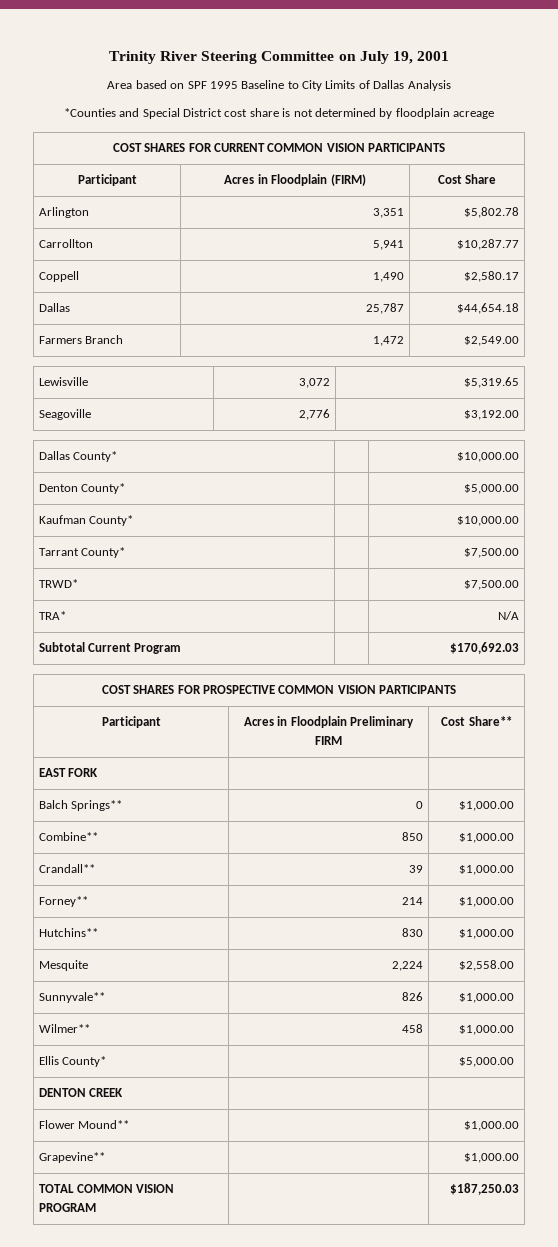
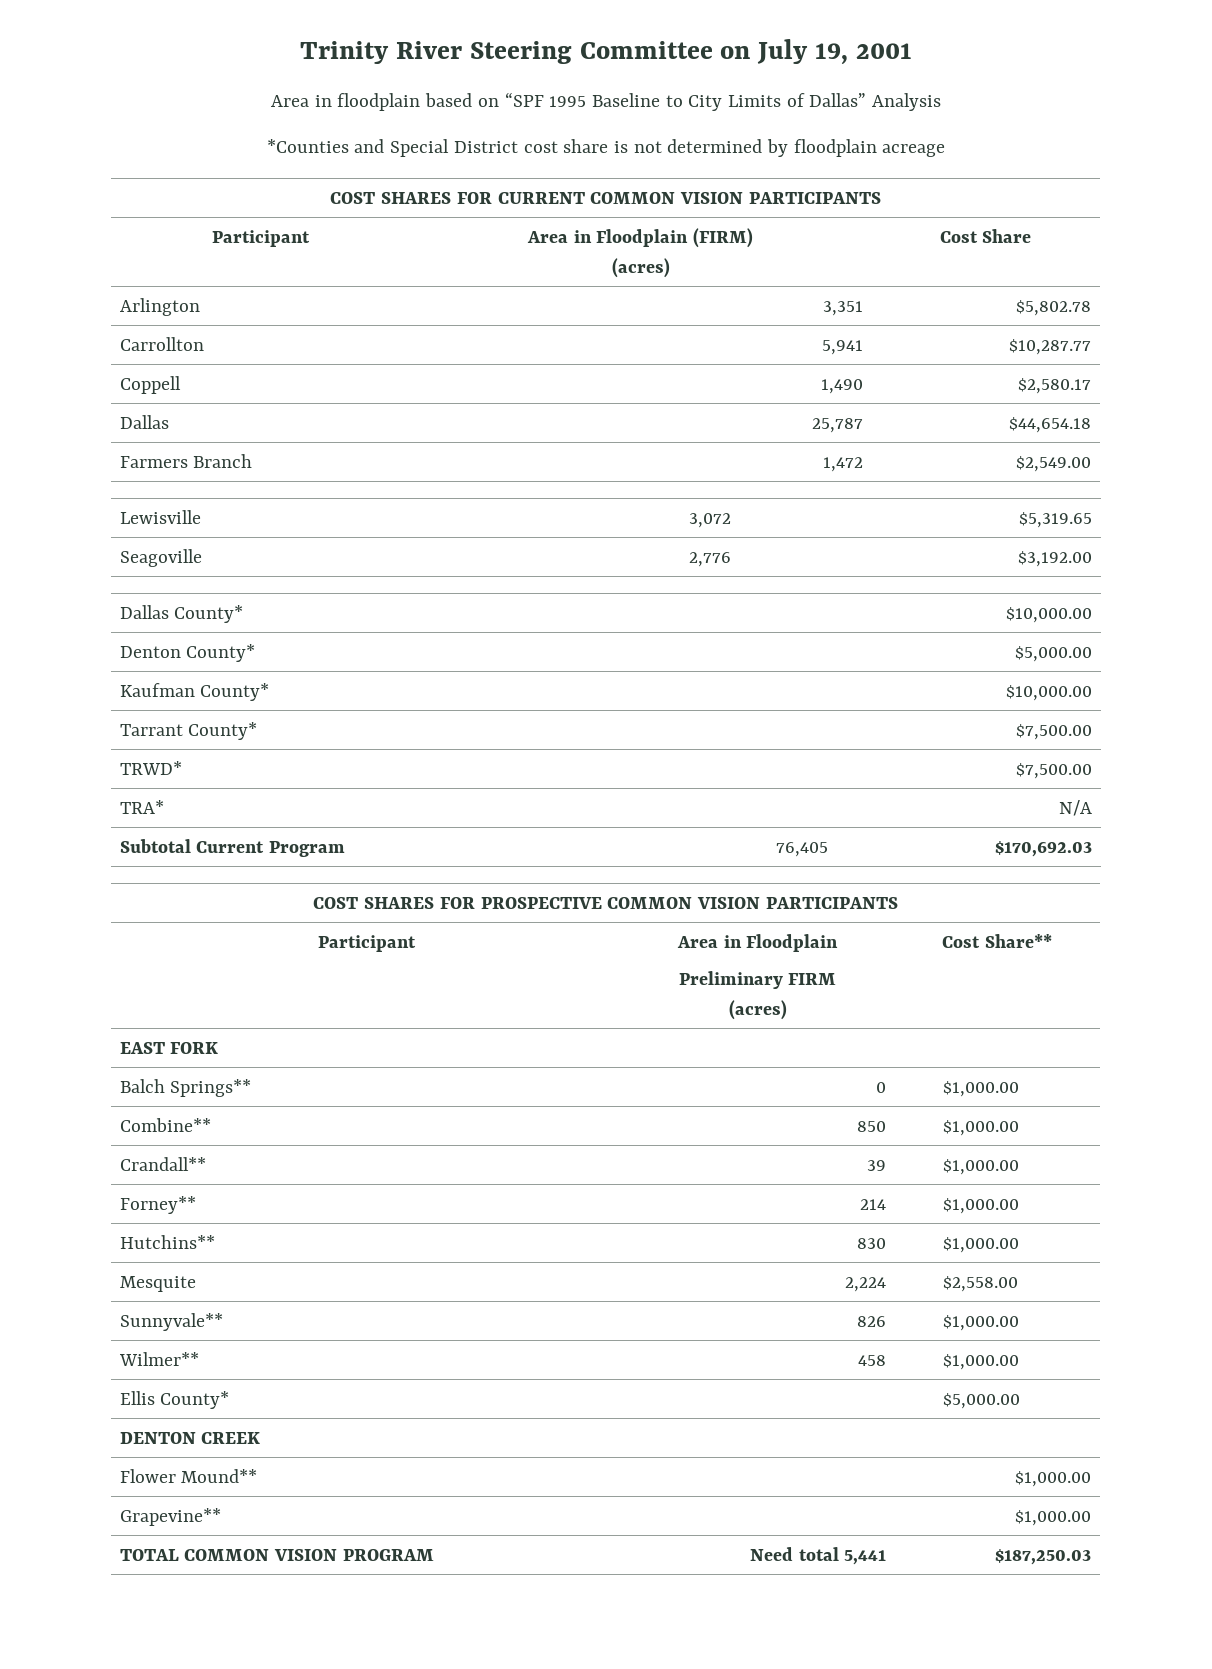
(133, 85) none -> [314,93,421,111] in floodplain
[187,81,207,89] SPF -> [504,92,544,107] “SPF
[373,80,405,89] Dallas -> [809,93,867,107] Dallas”
[224,175,255,184] Acres -> [526,231,568,243] Area
(366, 180) none -> [611,258,670,278] // (acres)
(182, 648) none -> [776,842,829,857] 76,405
[243,716,347,728] Acres in Floodplain -> [676,934,839,952] Area in Floodplain //
(342, 740) none -> [728,1000,787,1020] // (acres)
(96, 1207) none -> [750,1547,887,1565] Need total 5,441

